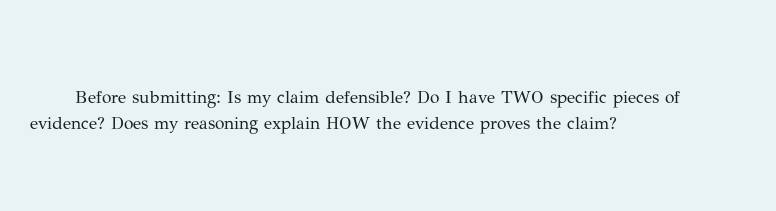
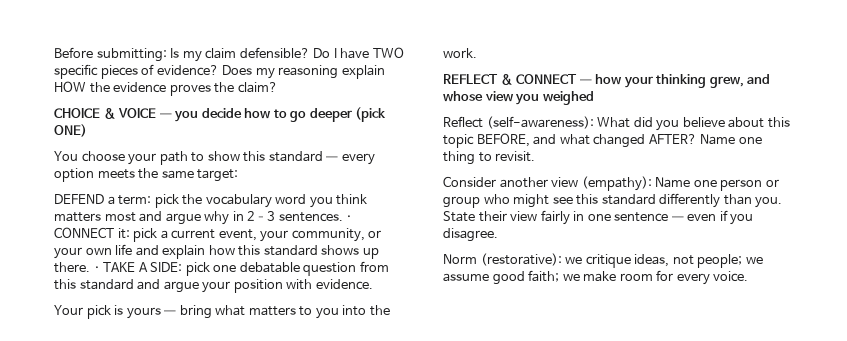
(617, 123) none -> [54,107,387,122] [54,124,87,137] [54,151,375,165] [54,168,239,182] [54,194,368,208] [54,211,353,225] [54,227,382,242] [54,244,379,259] [54,261,389,276] [54,279,373,293] [54,305,390,319] [443,48,477,58] [443,74,771,88] [443,91,594,105] [443,116,790,131] [443,133,762,148] [443,151,536,165] [443,176,779,191] [443,193,783,208] [443,210,754,225] [443,228,498,242] [443,253,763,268] [443,270,749,285] // CHOICE & VOICE — you decide how to go deeper (pick ONE) // You choose your path to show this standard — every option meets the same target: // DEFEND a term: pick the vocabulary word you think matters most and argue why in 2–3 sentences. · CONNECT it: pick a current event, your community, or your own life and explain how this standard shows up there. · TAKE A SIDE: pick one debatable question from this standard and argue your position with evidence. // Your pick is yours — bring what matters to you into the work. // REFLECT & CONNECT — how your thinking grew, and whose view you weighed // Reflect (self-awareness): What did you believe about this topic BEFORE, and what changed AFTER? Name one thing to revisit. // Consider another view (empathy): Name one person or group who might see this standard differently than you. State their view fairly in one sentence — even if you disagree. // Norm (restorative): we critique ideas, not people; we assume good faith; we make room for every voice.

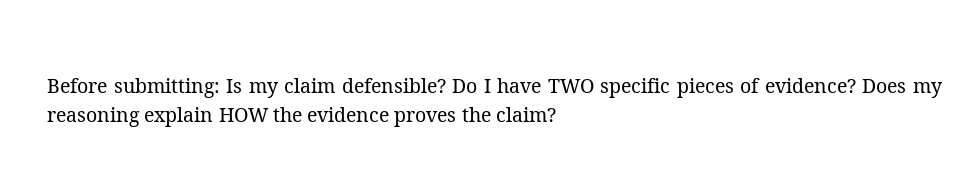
[54,107,387,122] [54,124,87,137] [54,151,375,165] [54,168,239,182] [54,194,368,208] [54,211,353,225] [54,227,382,242] [54,244,379,259] [54,261,389,276] [54,279,373,293] [54,305,390,319] [443,48,477,58] [443,74,771,88] [443,91,594,105] [443,116,790,131] [443,133,762,148] [443,151,536,165] [443,176,779,191] [443,193,783,208] [443,210,754,225] [443,228,498,242] [443,253,763,268] [443,270,749,285] // CHOICE & VOICE — you decide how to go deeper (pick ONE) // You choose your path to show this standard — every option meets the same target: // DEFEND a term: pick the vocabulary word you think matters most and argue why in 2–3 sentences. · CONNECT it: pick a current event, your community, or your own life and explain how this standard shows up there. · TAKE A SIDE: pick one debatable question from this standard and argue your position with evidence. // Your pick is yours — bring what matters to you into the work. // REFLECT & CONNECT — how your thinking grew, and whose view you weighed // Reflect (self-awareness): What did you believe about this topic BEFORE, and what changed AFTER? Name one thing to revisit. // Consider another view (empathy): Name one person or group who might see this standard differently than you. State their view fairly in one sentence — even if you disagree. // Norm (restorative): we critique ideas, not people; we assume good faith; we make room for every voice. -> (556, 114) none

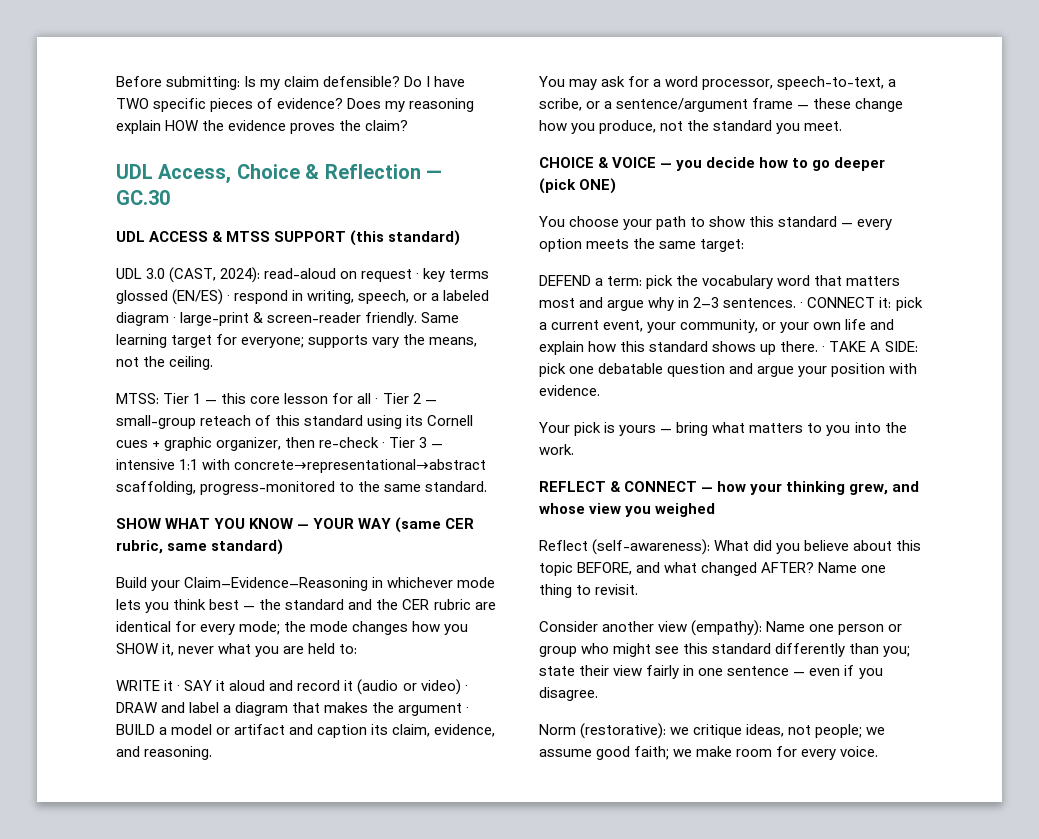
(556, 114) none -> [116,164,442,184] [116,190,170,205] [116,230,461,246] [116,267,490,283] [116,289,490,305] [116,312,460,326] [116,334,478,348] [116,356,214,370] [116,393,437,404] [116,415,474,429] [116,437,444,451] [116,459,487,473] [116,481,488,495] [116,517,475,533] [116,539,284,555] [116,577,496,591] [116,599,496,613] [116,621,469,635] [116,643,358,657] [116,679,468,695] [116,702,470,716] [116,724,496,738] [116,746,213,760] [539,76,897,90] [539,98,904,112] [539,120,843,134] [539,157,886,171] [539,178,617,194] [539,216,893,230] [539,238,745,252] [539,275,901,289] [539,297,923,311] [539,319,895,333] [539,341,918,355] [539,363,918,377] [539,385,600,396] [539,422,907,436] [539,444,574,455] [539,481,920,495] [539,503,716,517] [539,539,922,555] [539,562,887,576] [539,584,639,598] [539,620,903,636] [539,643,911,657] [539,665,883,679] [539,687,598,701] [539,723,886,739] [539,746,879,760] // UDL Access, Choice & Reflection — GC.30 // UDL ACCESS & MTSS SUPPORT (this standard) // UDL 3.0 (CAST, 2024): read-aloud on request · key terms glossed (EN/ES) · respond in writing, speech, or a labeled diagram · large-print & screen-reader friendly. Same learning target for everyone; supports vary the means, not the ceiling. // MTSS: Tier 1 — this core lesson for all · Tier 2 — small-group reteach of this standard using its Cornell cues + graphic organizer, then re-check · Tier 3 — intensive 1:1 with concrete→representational→abstract scaffolding, progress-monitored to the same standard. // SHOW WHAT YOU KNOW — YOUR WAY (same CER rubric, same standard) // Build your Claim–Evidence–Reasoning in whichever mode lets you think best — the standard and the CER rubric are identical for every mode; the mode changes how you SHOW it, never what you are held to: // WRITE it · SAY it aloud and record it (audio or video) · DRAW and label a diagram that makes the argument · BUILD a model or artifact and caption its claim, evidence, and reasoning. // You may ask for a word processor, speech-to-text, a scribe, or a sentence/argument frame — these change how you produce, not the standard you meet. // CHOICE & VOICE — you decide how to go deeper (pick ONE) // You choose your path to show this standard — every option meets the same target: // DEFEND a term: pick the vocabulary word that matters most and argue why in 2–3 sentences. · CONNECT it: pick a current event, your community, or your own life and explain how this standard shows up there. · TAKE A SIDE: pick one debatable question and argue your position with evidence. // Your pick is yours — bring what matters to you into the work. // REFLECT & CONNECT — how your thinking grew, and whose view you weighed // Reflect (self-awareness): What did you believe about this topic BEFORE, and what changed AFTER? Name one thing to revisit. // Consider another view (empathy): Name one person or group who might see this standard differently than you; state their view fairly in one sentence — even if you disagree. // Norm (restorative): we critique ideas, not people; we assume good faith; we make room for every voice.

